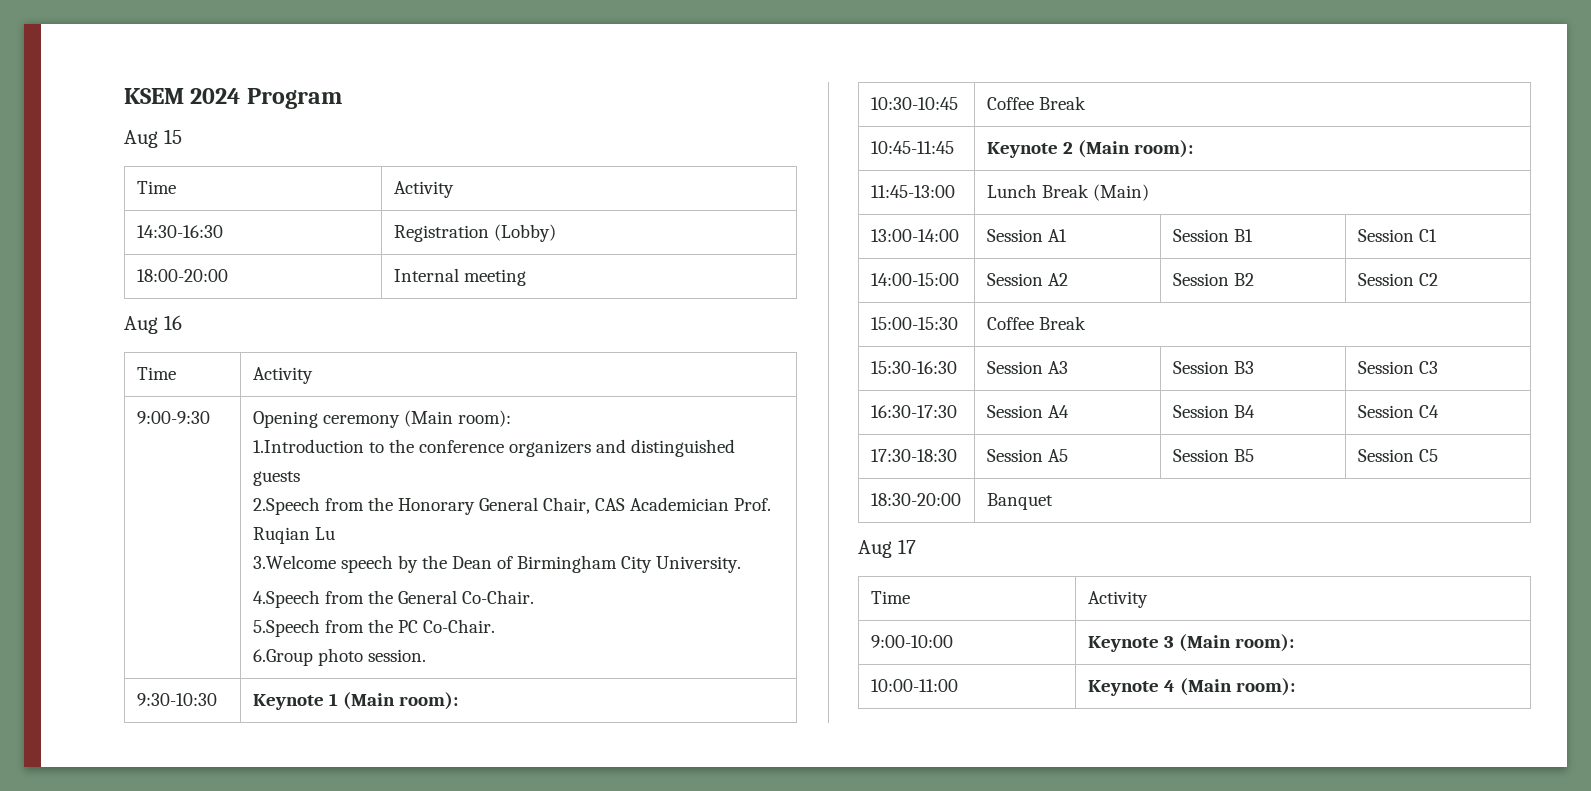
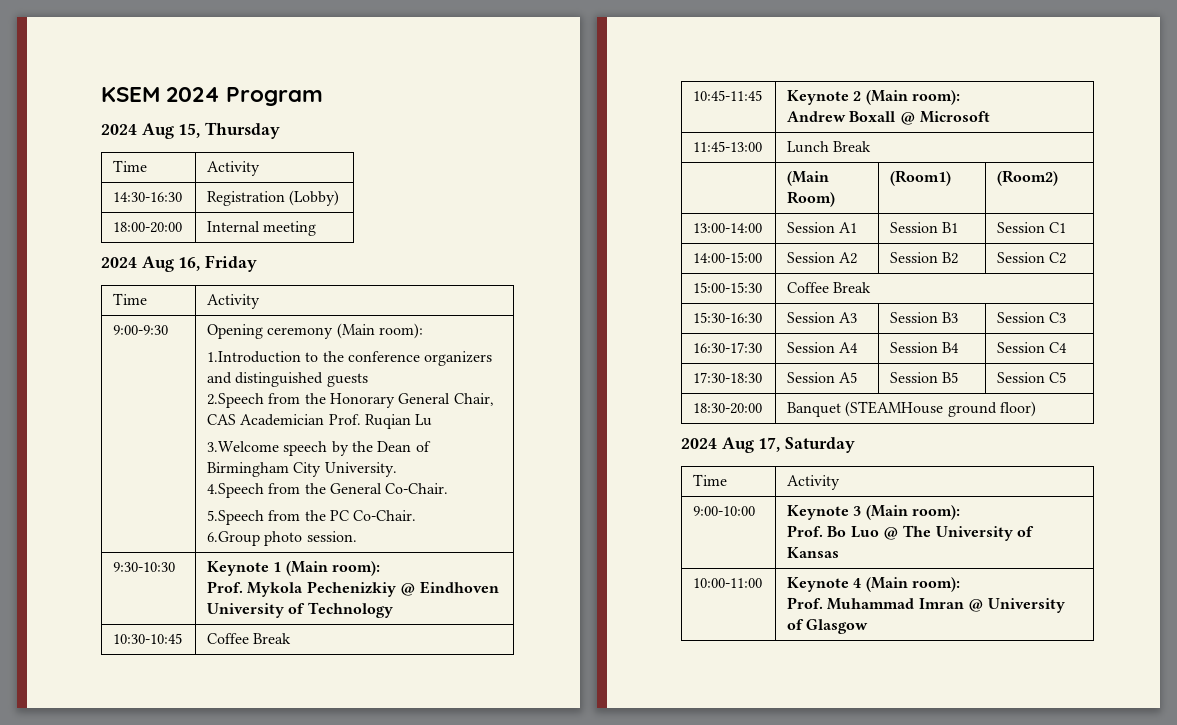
[124,129,182,148] Aug 15 -> [101,122,281,139] 2024 Aug 15, Thursday
[124,315,182,334] Aug 16 -> [101,255,258,272] 2024 Aug 16, Friday
(458, 701) none -> [207,581,500,597] [207,602,393,618] // Prof. Mykola Pechenizkiy @ Eindhoven University of Technology
(1193, 149) none -> [787,111,990,125] // Andrew Boxall @ Microsoft
[1092,184,1149,201] (Main) -> [787,171,830,186] [787,191,836,207] [890,170,952,186] [997,170,1059,186] // | (Main Room) | (Room1) | (Room2)
[858,539,916,558] // Aug 17 -> [845,401,1036,417] [681,437,856,453] (STEAMHouse ground floor) // 2024 Aug 17, Saturday
(1294, 643) none -> [787,525,1034,541] [787,547,840,558] // Prof. Bo Luo @ The University of Kansas
(1295, 687) none -> [787,597,1066,613] [787,619,869,634] // Prof. Muhammad Imran @ University of Glasgow

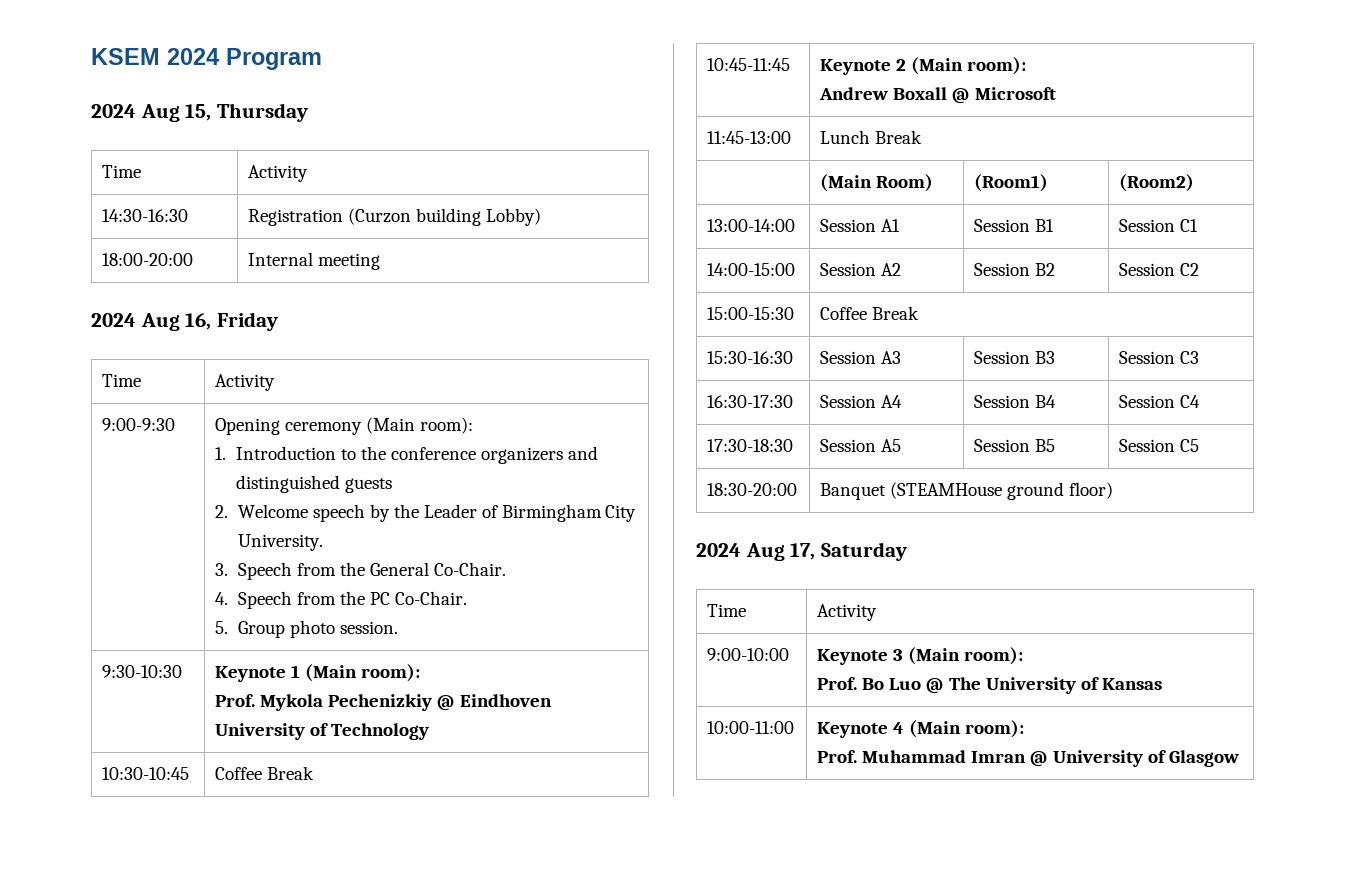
[289,190,340,206] (Lobby) -> [348,208,542,226] (Curzon building Lobby)
[207,351,302,363] 1.Introduction -> [215,446,336,460] 1. Introduction
[207,393,494,408] [207,414,433,429] [207,441,280,452] 2.Speech from the Honorary General Chair, CAS Academician Prof. Ruqian Lu // 3.Welcome -> [215,504,308,518] 2. Welcome
[377,441,412,452] Dean -> [423,504,477,518] Leader
[207,483,265,498] 4.Speech -> [215,562,292,580] 3. Speech
[207,510,265,525] 5.Speech -> [215,591,292,609] 4. Speech
[207,531,261,546] 6.Group -> [215,621,285,638] 5. Group

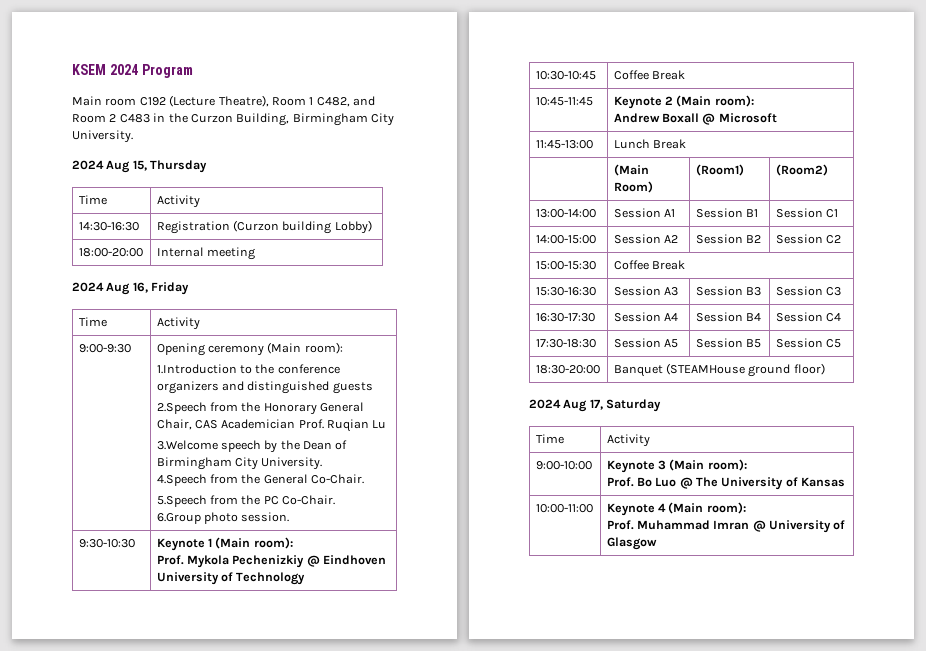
(322, 59) none -> [72,95,375,107] [72,113,394,126] [72,130,133,143] // Main room C192 (Lecture Theatre), Room 1 C482, and Room 2 C483 in the Curzon Building, Birmingham City University.
[215,446,336,460] 1. Introduction -> [156,364,237,374] 1.Introduction
[215,504,308,518] 2. Welcome -> [156,402,365,415] [156,419,387,432] [156,440,218,450] 2.Speech from the Honorary General Chair, CAS Academician Prof. Ruqian Lu // 3.Welcome
[423,504,477,518] Leader -> [303,441,333,450] Dean
[215,562,292,580] 3. Speech -> [156,474,207,486] 4.Speech
[215,591,292,609] 4. Speech -> [156,495,207,507] 5.Speech
[215,621,285,638] 5. Group -> [156,513,201,524] 6.Group

